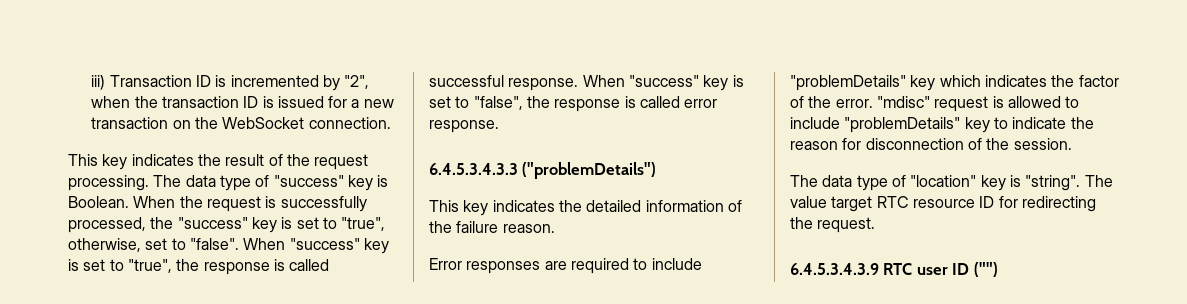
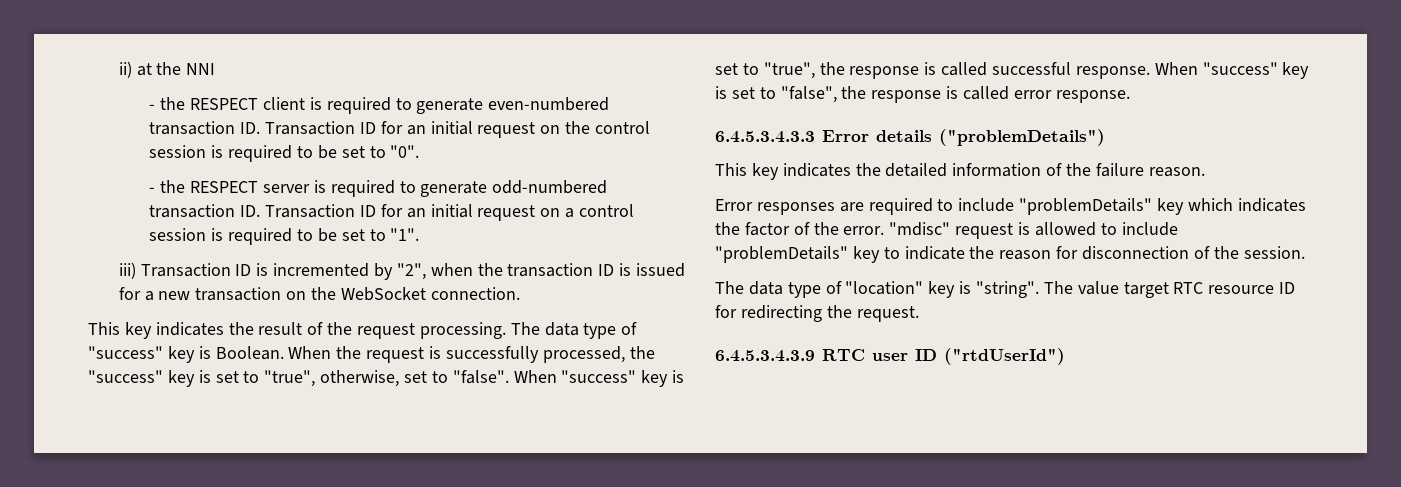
(91, 82) none -> [118,61,216,78] [149,97,610,114] [149,121,651,138] [149,145,420,162] [149,180,608,197] [149,204,635,221] [149,228,420,245] ii) at the NNI // - the RESPECT client is required to generate even-numbered transaction ID. Transaction ID for an initial request on the control session is required to be set to "0". // - the RESPECT server is required to generate odd-numbered transaction ID. Transaction ID for an initial request on a control session is required to be set to "1". //
(518, 169) none -> [822,130,932,142] Error details
[973,262,998,277] ("") -> [944,348,1065,365] ("rtdUserId")

